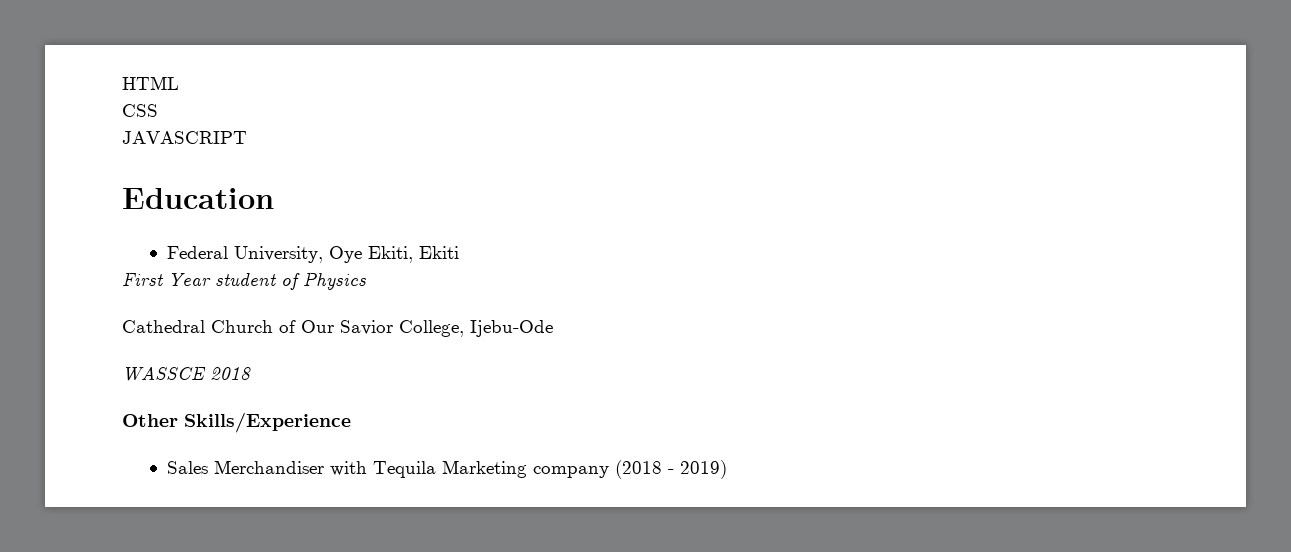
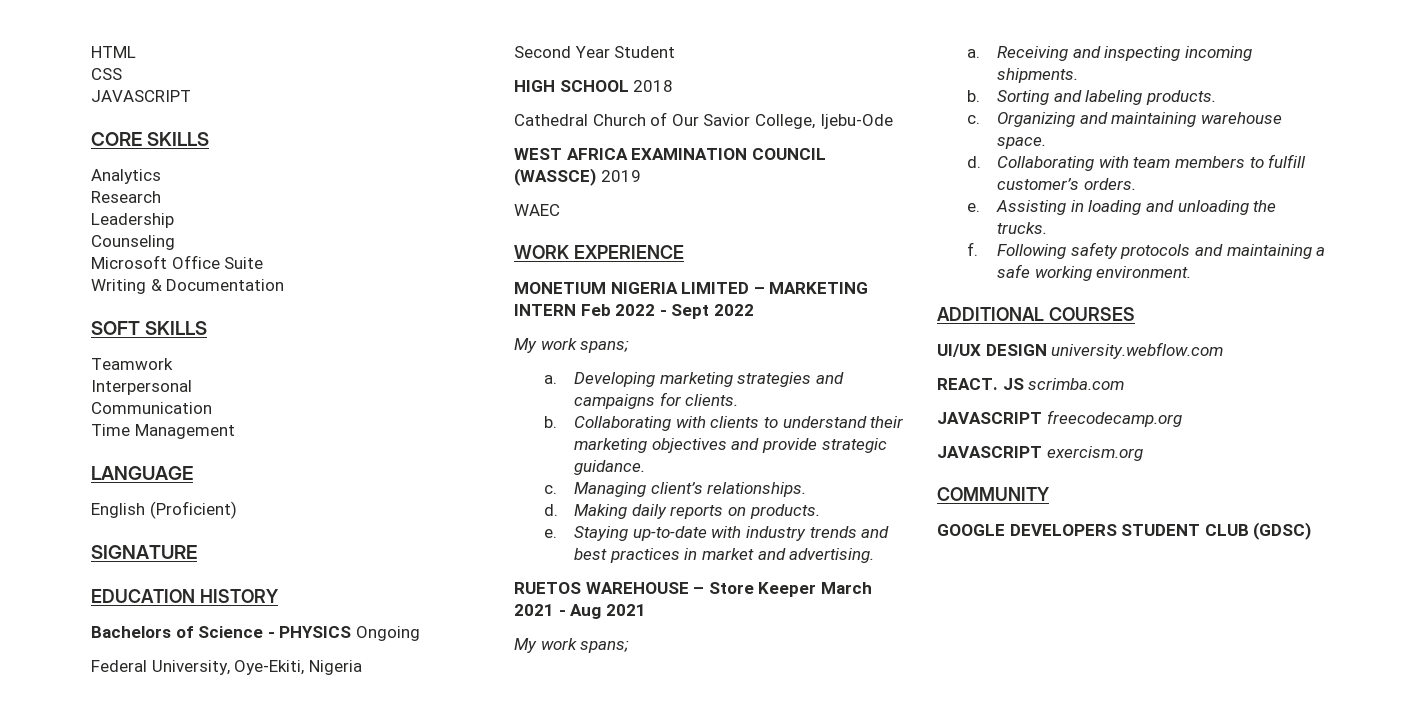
[122,188,274,209] [166,246,459,263] [122,272,366,290] Education // Federal University, Oye Ekiti, Ekiti // First Year student of Physics -> [91,132,210,146] [91,169,161,184] [91,191,161,203] [91,213,174,228] [91,235,175,250] [91,255,264,269] [91,279,285,294] [91,321,208,335] [91,358,173,370] [91,380,192,395] [91,402,212,414] [91,424,235,439] [91,466,193,480] [91,501,237,519] [91,545,197,559] [91,589,279,603] [91,626,420,641] [91,660,362,675] [514,46,676,58] [514,80,674,92] CORE SKILLS // Analytics // Research // Leadership // Counseling // Microsoft Office Suite // Writing & Documentation // SOFT SKILLS // Teamwork // Interpersonal // Communication // Time Management // LANGUAGE // English (Proficient) // SIGNATURE // EDUCATION HISTORY // Bachelors of Science - PHYSICS Ongoing // Federal University, Oye-Ekiti, Nigeria // Second Year Student // HIGH SCHOOL 2018
[122,366,251,381] [122,412,351,433] [166,460,727,479] WASSCE 2018 // Other Skills/Experience // Sales Merchandiser with Tequila Marketing company (2018 - 2019) -> [514,148,826,160] [514,168,641,186] [514,204,560,216] [514,245,684,259] [514,282,869,294] [514,304,754,319] [514,338,630,353] [544,372,844,387] [574,392,739,409] [544,416,904,431] [574,438,887,453] [574,460,646,475] [544,482,807,497] [544,504,820,519] [544,526,890,541] [574,548,875,563] [514,582,872,597] [514,604,646,619] [514,638,630,653] [967,46,1252,61] [997,68,1079,83] [967,90,1216,105] [967,112,1282,127] [997,137,1047,149] [967,154,1307,171] [997,178,1136,190] [967,200,1277,215] [997,222,1048,234] [967,242,1326,259] [997,264,1192,281] [937,307,1135,321] [937,342,1224,359] [937,378,1125,390] [937,410,1182,427] [937,446,1143,461] [937,487,1050,501] [937,522,1312,540] WEST AFRICA EXAMINATION COUNCIL (WASSCE) 2019 // WAEC // WORK EXPERIENCE // MONETIUM NIGERIA LIMITED – MARKETING INTERN Feb 2022 - Sept 2022 // My work spans; // a. Developing marketing strategies and campaigns for clients. // b. Collaborating with clients to understand their marketing objectives and provide strategic guidance. // c. Managing client’s relationships. // d. Making daily reports on products. // e. Staying up-to-date with industry trends and best practices in market and advertising. // RUETOS WAREHOUSE – Store Keeper March 2021 - Aug 2021 // My work spans; // a. Receiving and inspecting incoming shipments. // b. Sorting and labeling products. // c. Organizing and maintaining warehouse space. // d. Collaborating with team members to fulfill customer’s orders. // e. Assisting in loading and unloading the trucks. // f. Following safety protocols and maintaining a safe working environment. // ADDITIONAL COURSES // UI/UX DESIGN university.webflow.com // REACT. JS scrimba.com // JAVASCRIPT freecodecamp.org // JAVASCRIPT exercism.org // COMMUNITY // GOOGLE DEVELOPERS STUDENT CLUB (GDSC)

